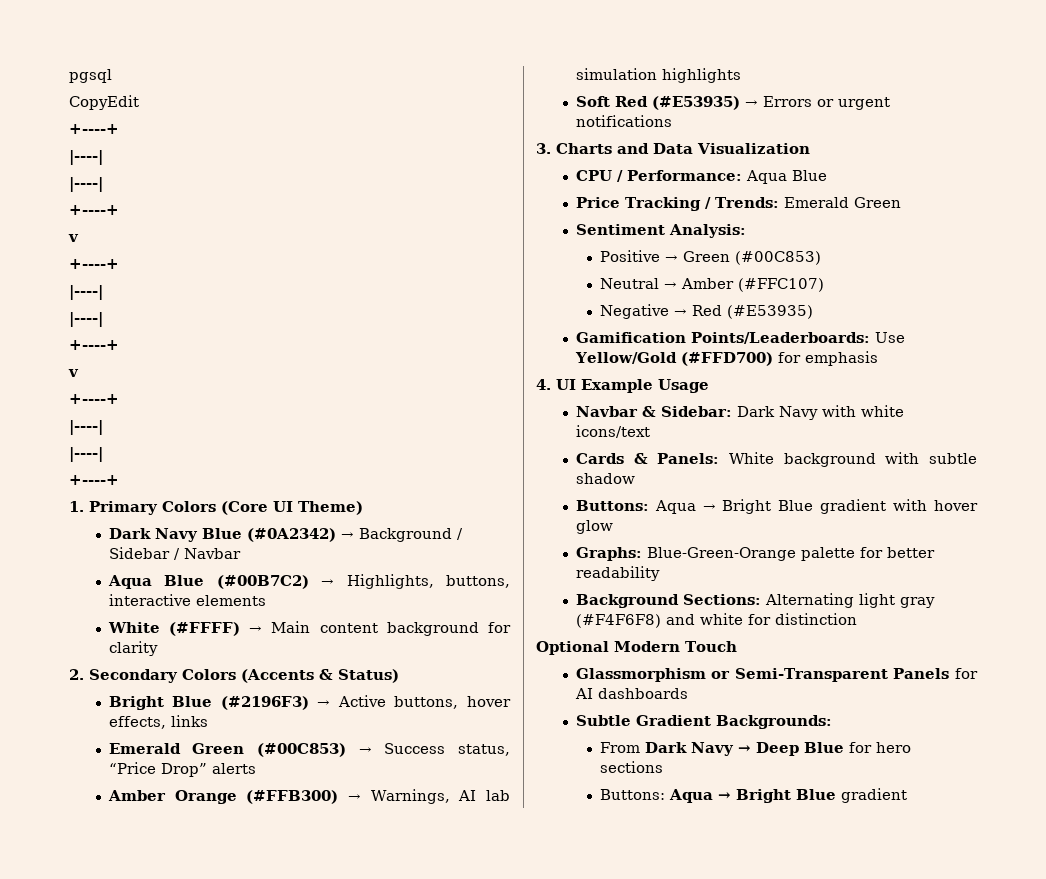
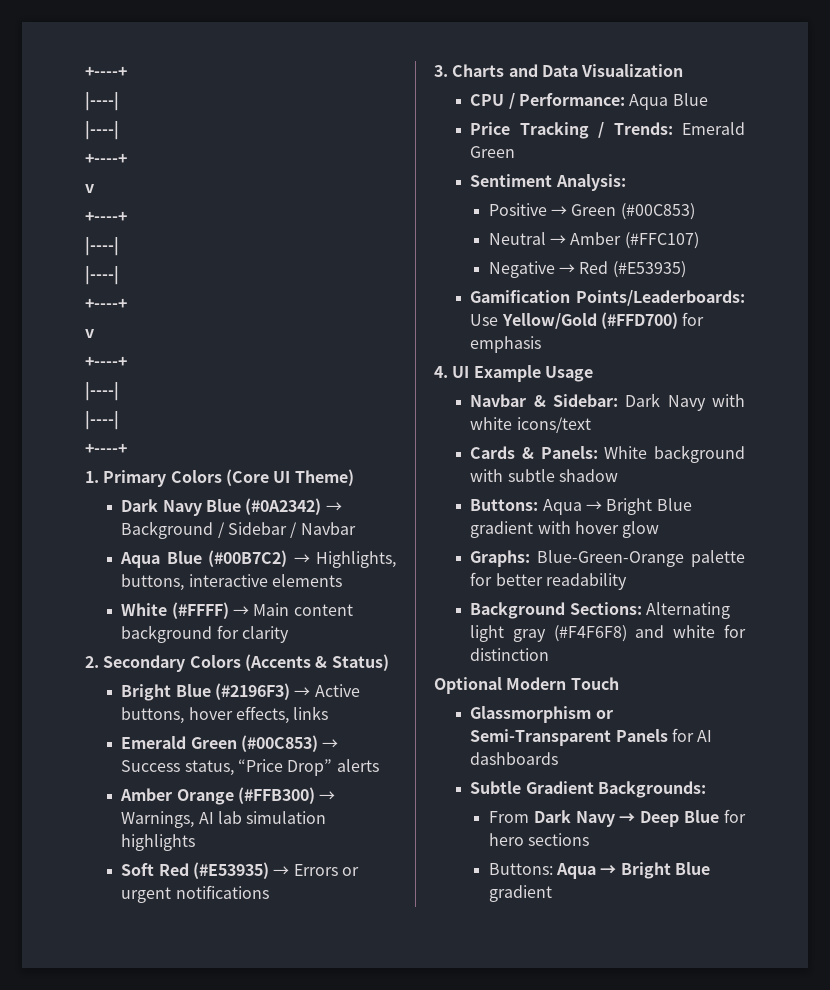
[69,69,112,83] [69,95,139,110] pgsql // CopyEdit // -> (85, 71) none

